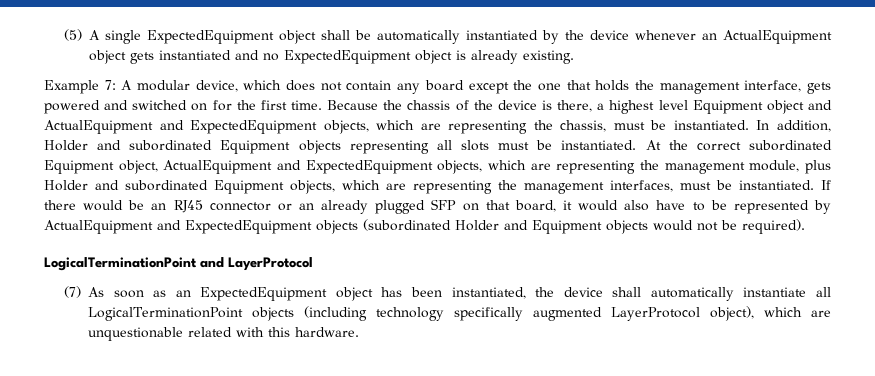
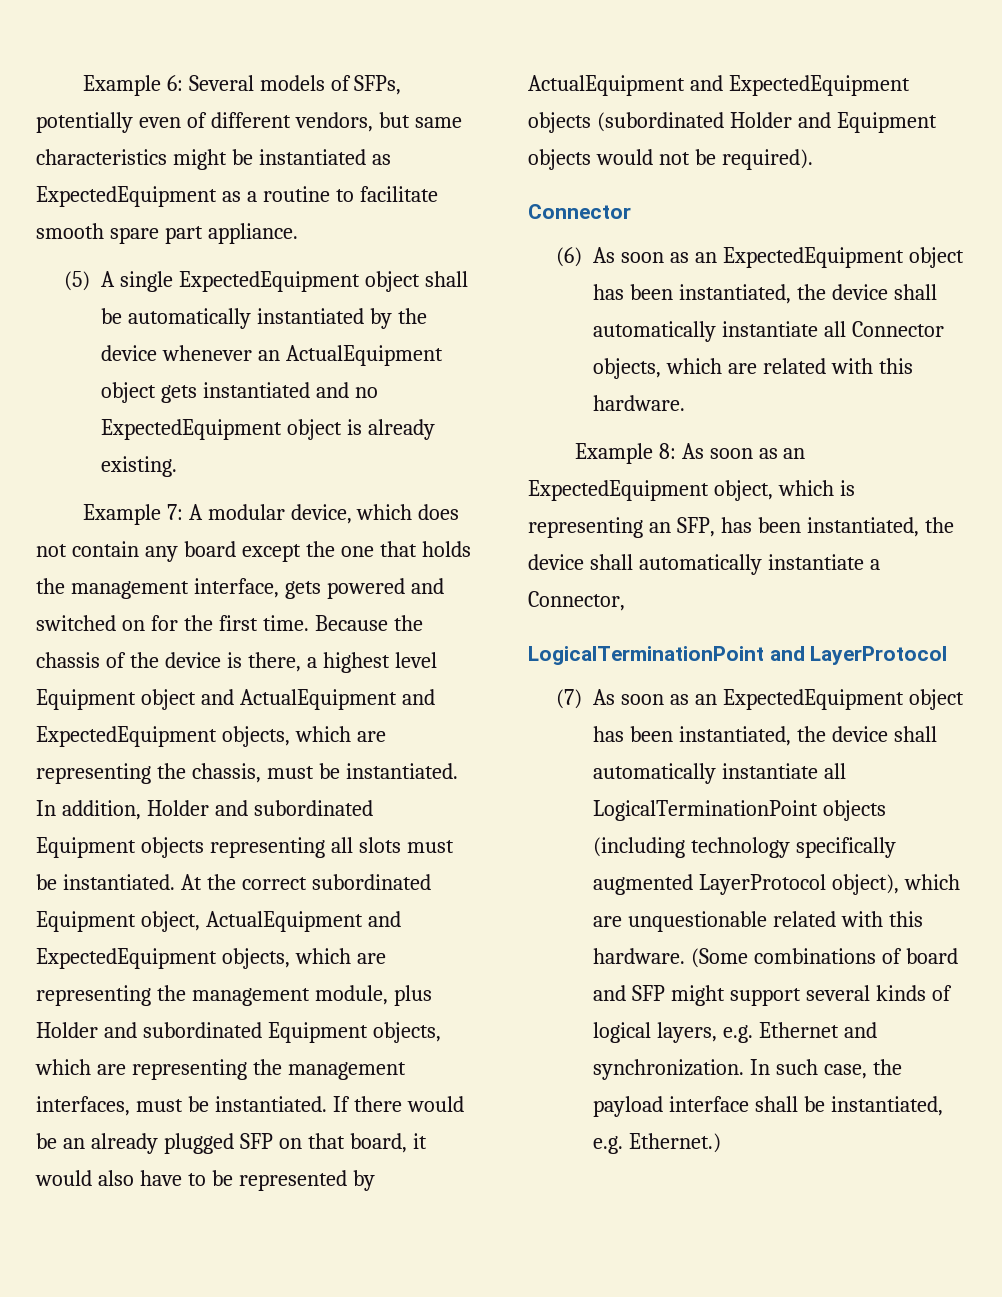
(64, 35) none -> [82,75,402,96] [36,112,462,133] [36,149,391,170] [36,186,438,207] [36,223,298,244] Example 6: Several models of SFPs, potentially even of different vendors, but same characteristics might be instantiated as ExpectedEquipment as a routine to facilitate smooth spare part appliance. //
[173,200,314,213] RJ45 connector or an -> (85, 1143) none
(805, 226) none -> [528,204,631,219] [556,247,964,268] [593,284,937,304] [593,321,944,342] [593,358,913,379] [593,395,686,411] [574,443,806,464] [528,480,855,501] [528,517,954,538] [528,554,880,575] [528,591,625,611] // Connector // (6) As soon as an ExpectedEquipment object has been instantiated, the device shall automatically instantiate all Connector objects, which are related with this hardware. // Example 8: As soon as an ExpectedEquipment object, which is representing an SFP, has been instantiated, the device shall automatically instantiate a Connector,
(360, 332) none -> [690,948,958,968] [593,985,952,1006] [593,1022,877,1043] [593,1059,902,1080] [593,1096,943,1117] [593,1133,721,1154] (Some combinations of board and SFP might support several kinds of logical layers, e.g. Ethernet and synchronization. In such case, the payload interface shall be instantiated, e.g. Ethernet.)

